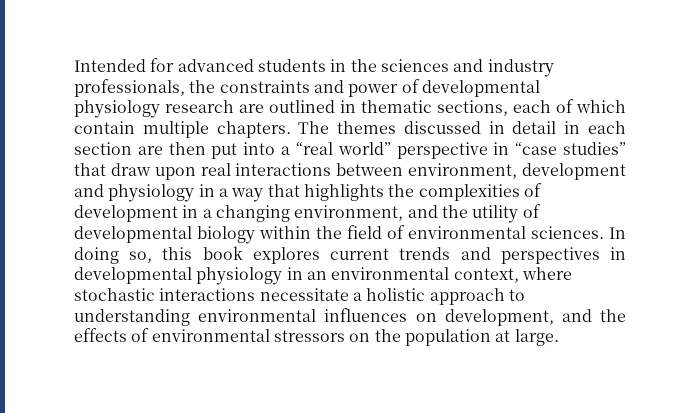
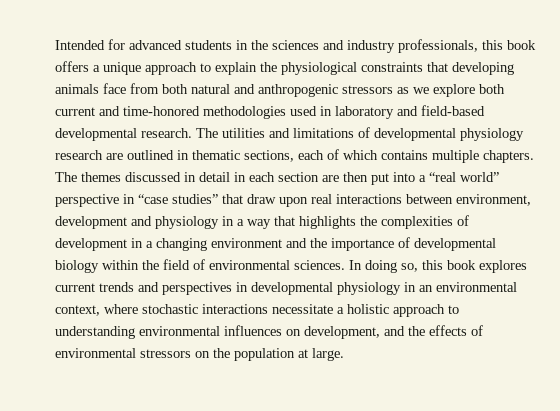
[189,80,399,97] the constraints and power -> [482,40,536,50] [55,61,514,75] [55,83,505,97] [55,105,485,119] [55,128,354,141] this book offers a unique approach to explain the physiological constraints that developing animals face from both natural and anthropogenic stressors as we explore both current and time-honored methodologies used in laboratory and field-based developmental research. The utilities and limitations
[74,121,135,134] contain -> [381,150,428,160] contains
[294,205,519,223] environment, and the utility -> [211,238,394,251] environment and the importance

